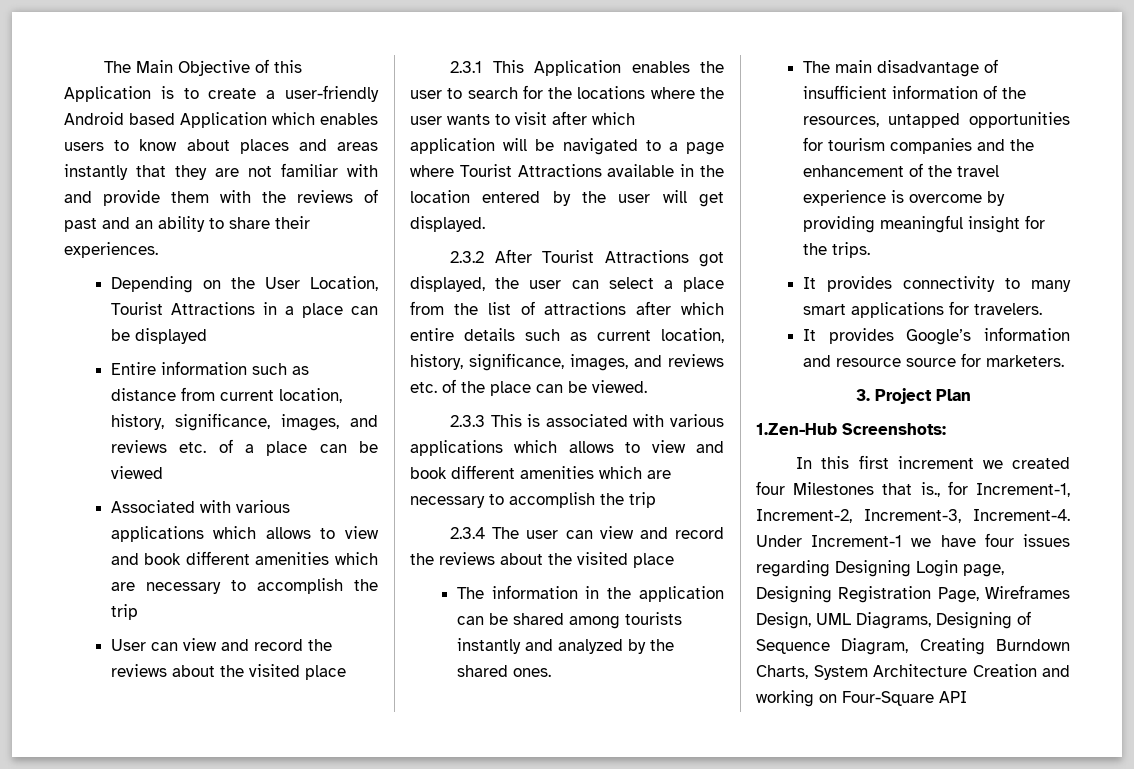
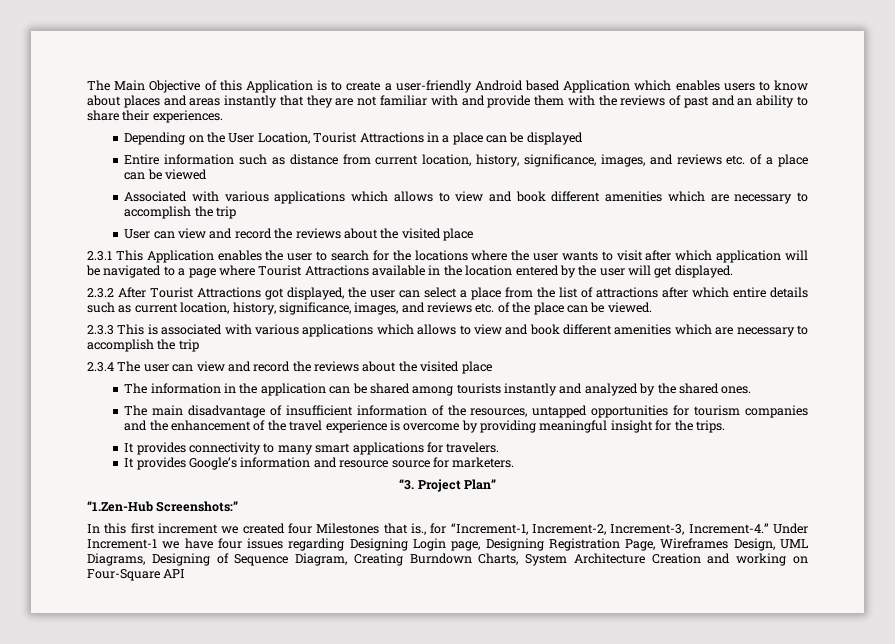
[855,388,971,404] [756,423,946,435] 3. Project Plan // 1.Zen-Hub Screenshots: -> [399,479,496,492] [87,501,239,512] “3. Project Plan” // “1.Zen-Hub Screenshots:”
[976,483,1070,497] Increment-1, -> [450,523,528,535] “Increment-1,
[973,509,1070,521] Increment-4. -> [688,523,769,534] Increment-4.”

